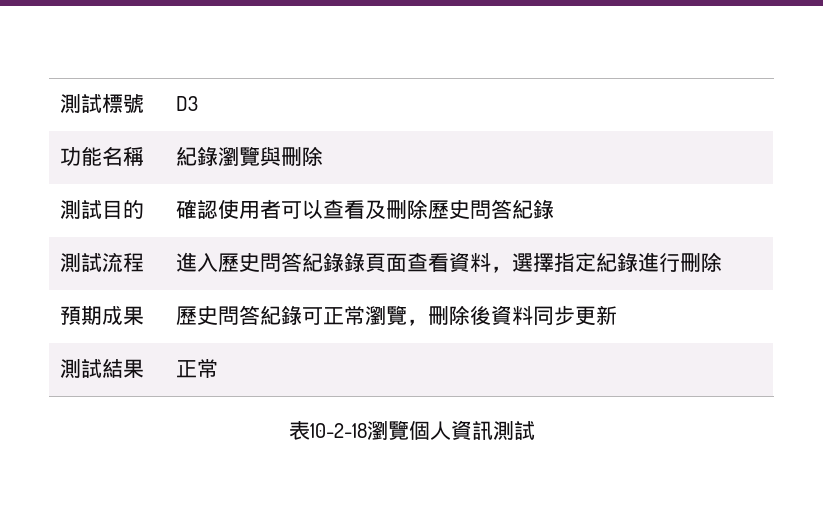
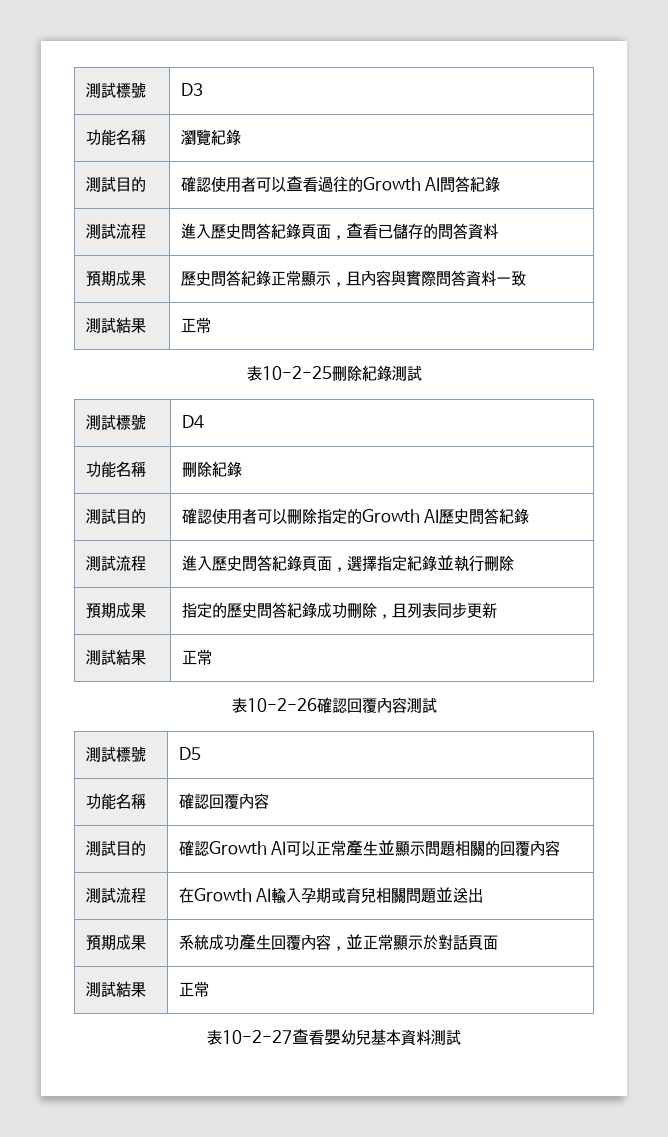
[175,146,323,166] 紀錄瀏覽與刪除 -> [180,129,241,146] 瀏覽紀錄
[364,199,428,219] 及刪除 -> [317,176,501,193] [85,223,146,239] [180,223,498,240] [85,270,146,287] [180,270,526,287] [85,317,146,334] [180,317,211,333] [246,365,422,382] [85,414,146,430] [181,415,204,428] [85,461,146,478] [181,461,242,478] [85,508,146,524] [181,508,440,525] 過往的Growth AI問答紀錄 // 測試流程 | 進入歷史問答紀錄頁面，查看已儲存的問答資料 // 預期成果 | 歷史問答紀錄正常顯示，且內容與實際問答資料一致 // 測試結果 | 正常 // 表10-2-25刪除紀錄測試 // 測試標號 | D4 // 功能名稱 | 刪除紀錄 // 測試目的 | 確認使用者可以刪除指定的Growth AI
[343,252,491,272] 錄頁面查看資料 -> [301,556,332,572] 頁面
[637,252,659,272] 進 -> [436,555,469,571] 並執
[175,305,533,326] 歷史問答紀錄可正常瀏覽，刪除後資料 -> [181,602,437,619] 指定的歷史問答紀錄成功刪除，且列表
[309,420,493,440] 10-2-18瀏覽個人資訊 -> [246,697,437,714] [85,746,146,762] [178,747,201,760] [85,793,146,810] [178,793,269,810] [85,840,146,856] [178,840,561,857] [85,887,146,903] [178,887,484,904] [85,934,146,951] [178,934,498,951] [85,981,146,998] [178,981,209,997] [207,1029,431,1046] 10-2-26確認回覆內容測試 // 測試標號 | D5 // 功能名稱 | 確認回覆內容 // 測試目的 | 確認Growth AI可以正常產生並顯示問題相關的回覆內容 // 測試流程 | 在Growth AI輸入孕期或育兒相關問題並送出 // 預期成果 | 系統成功產生回覆內容，並正常顯示於對話頁面 // 測試結果 | 正常 // 表10-2-27查看嬰幼兒基本資料

